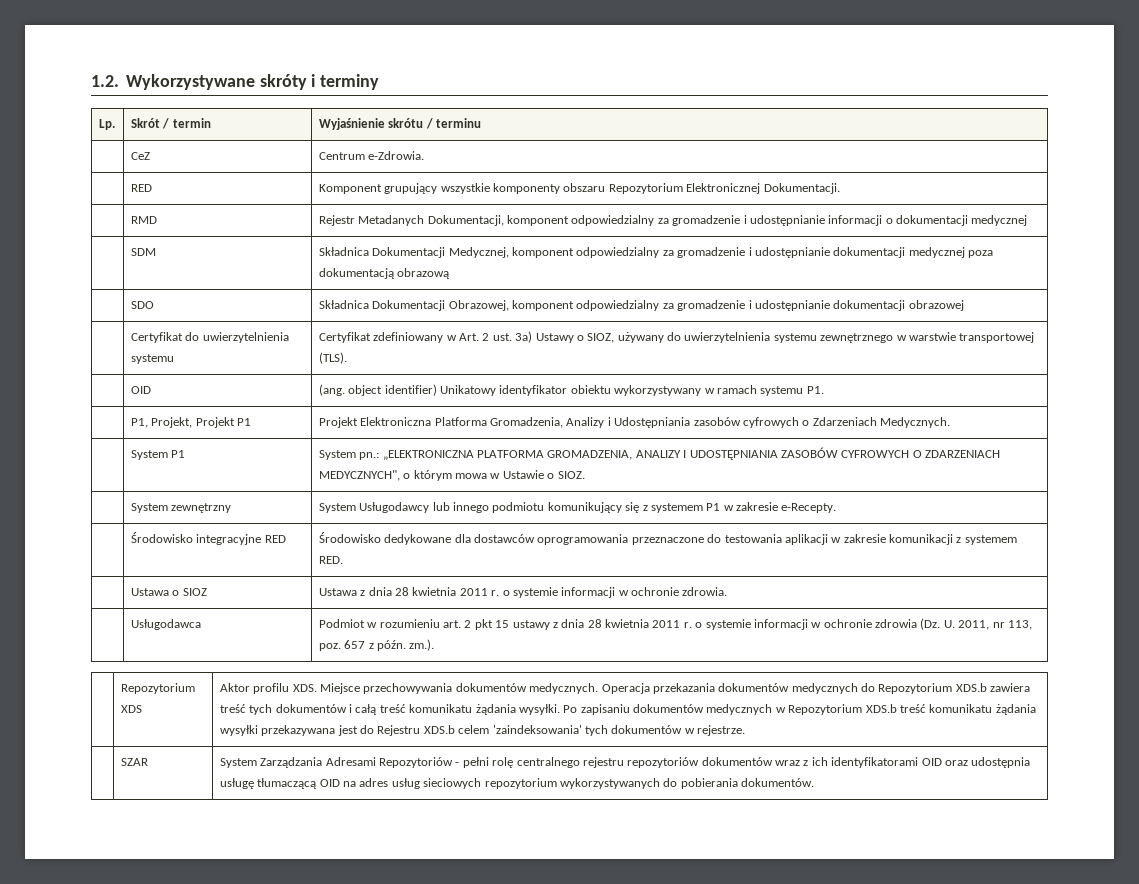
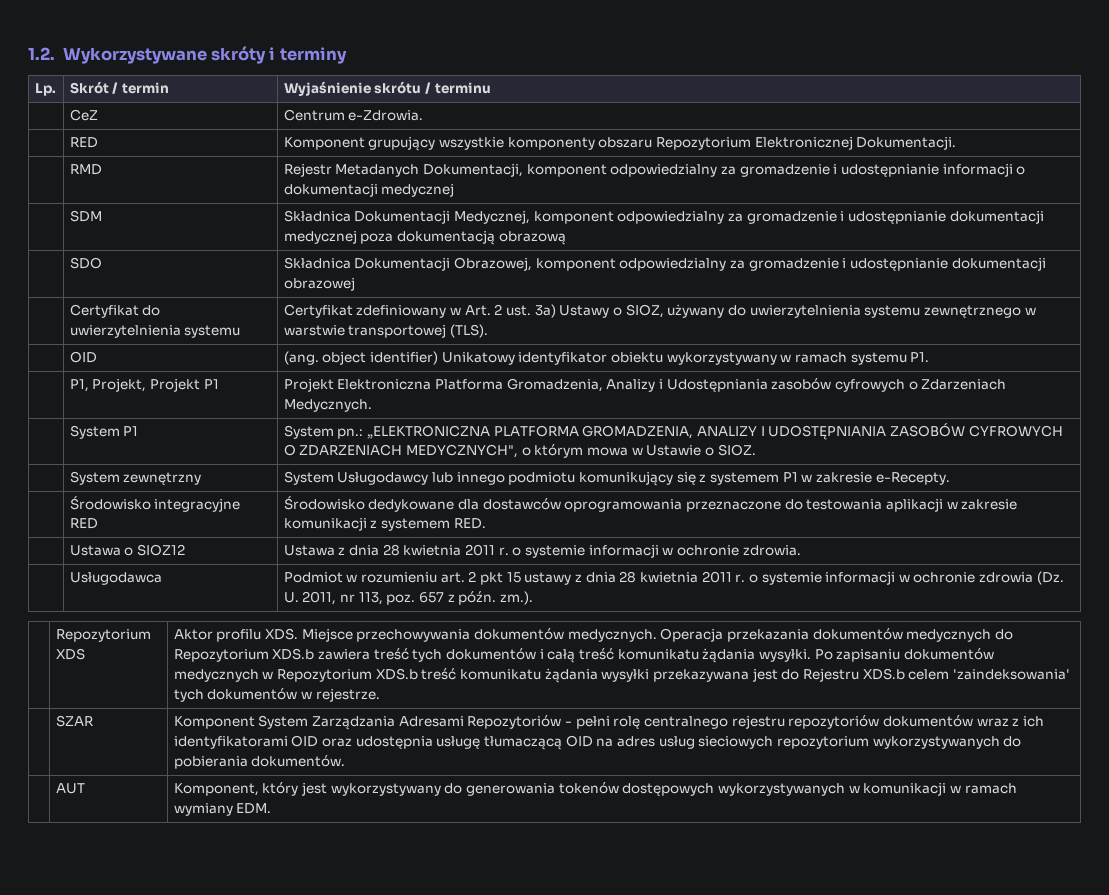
[182,588,207,596] SIOZ -> [137,544,186,556] SIOZ12
(148, 762) none -> [173,716,255,729] Komponent
(815, 782) none -> [55,783,85,794] [173,782,1017,796] [173,803,272,816] // | AUT | Komponent, który jest wykorzystywany do generowania tokenów dostępowych wykorzystywanych w komunikacji w ramach wymiany EDM.

